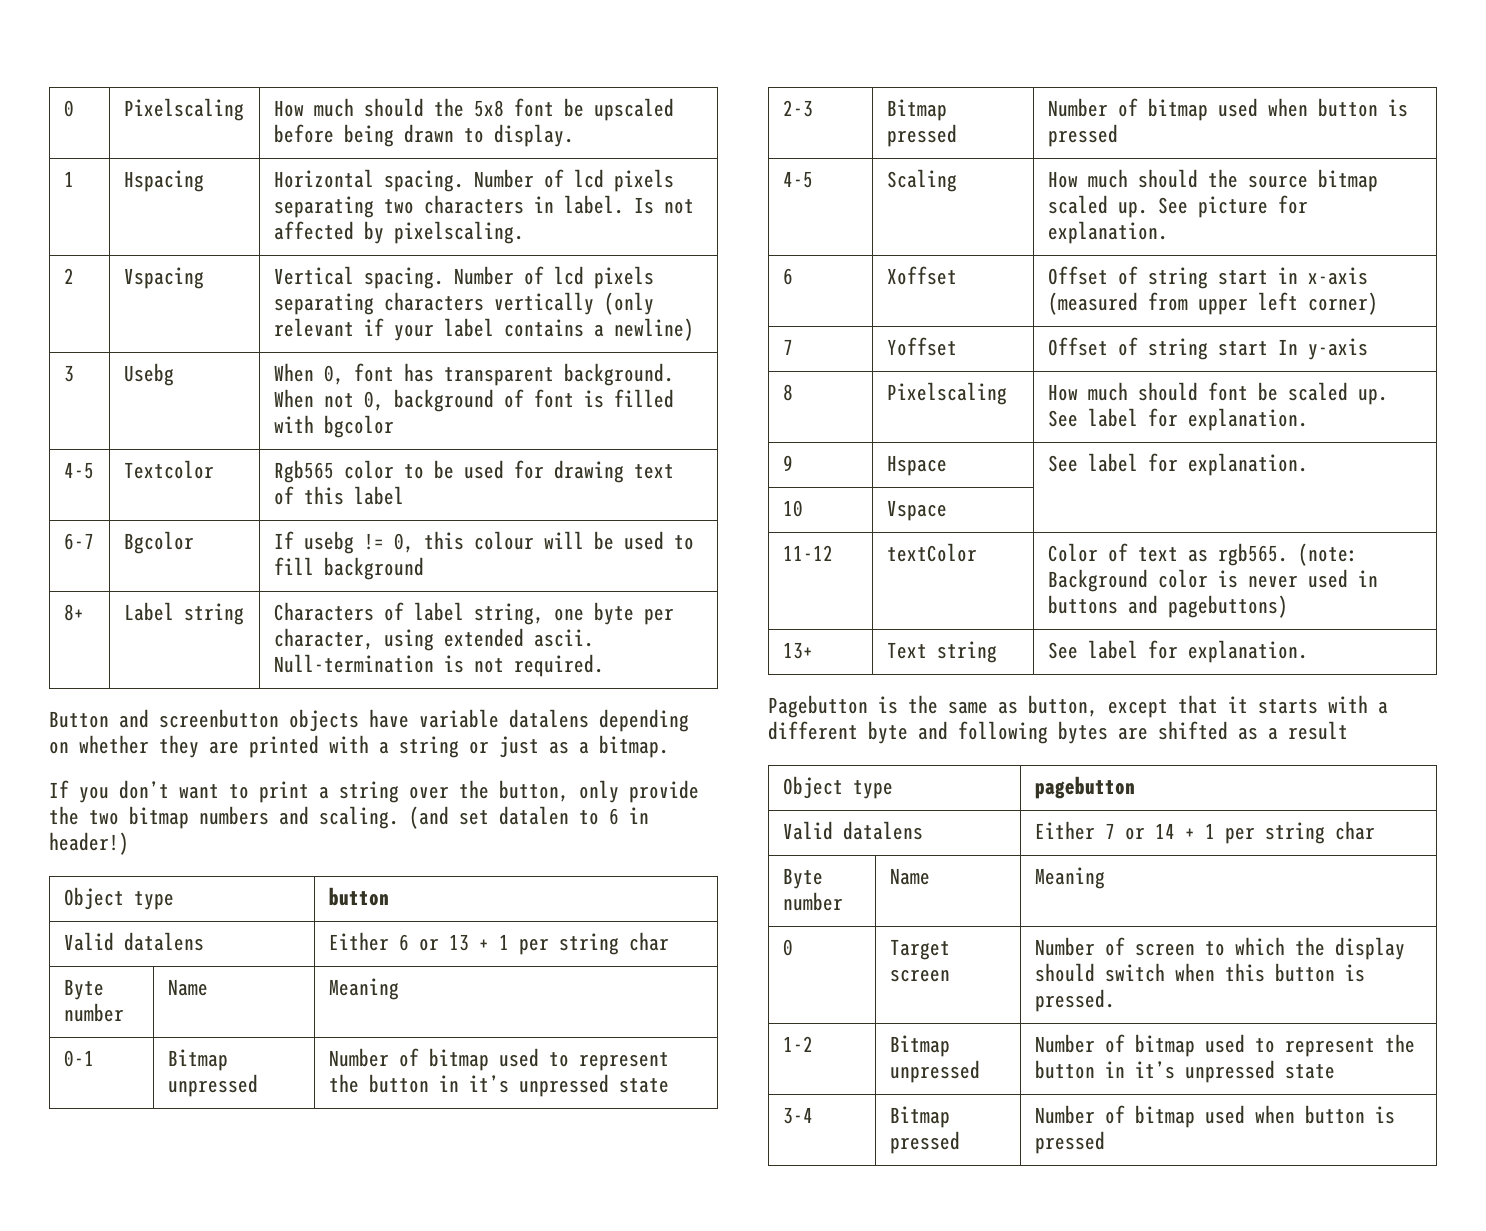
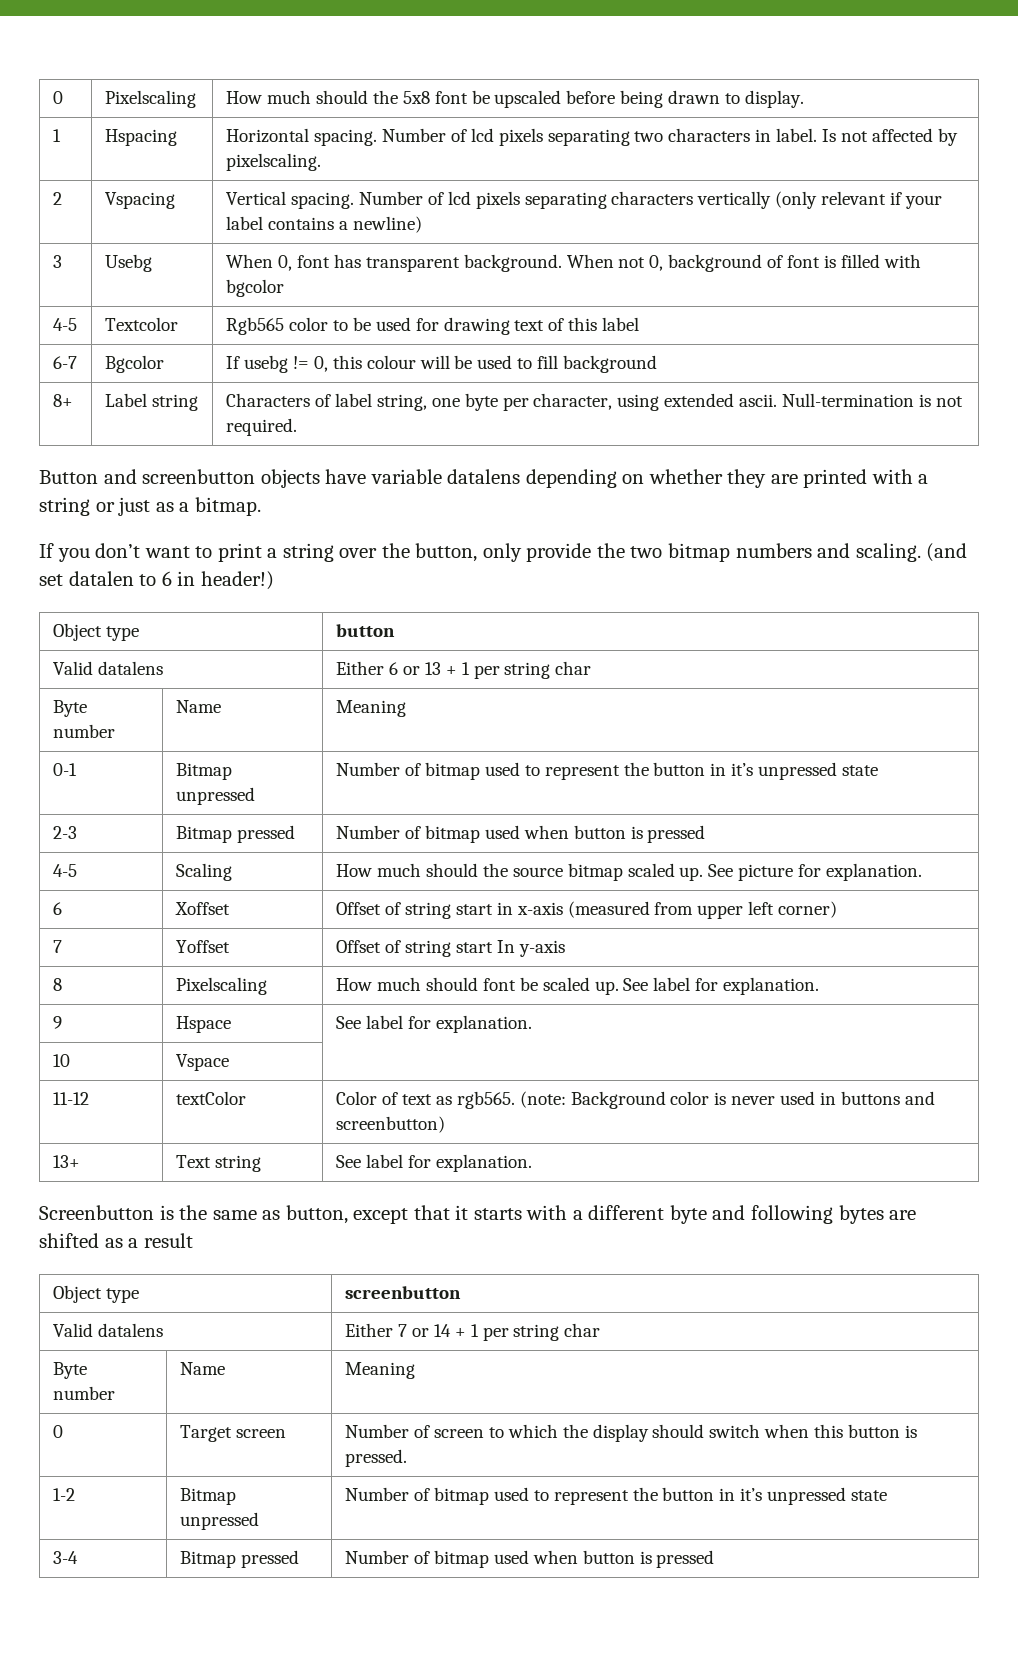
[1167,595,1288,618] pagebuttons) -> [335,1116,445,1133] screenbutton)
[768,695,868,718] Pagebutton -> [39,1205,154,1220] Screenbutton
[1034,776,1135,799] pagebutton -> [344,1286,461,1299] screenbutton

